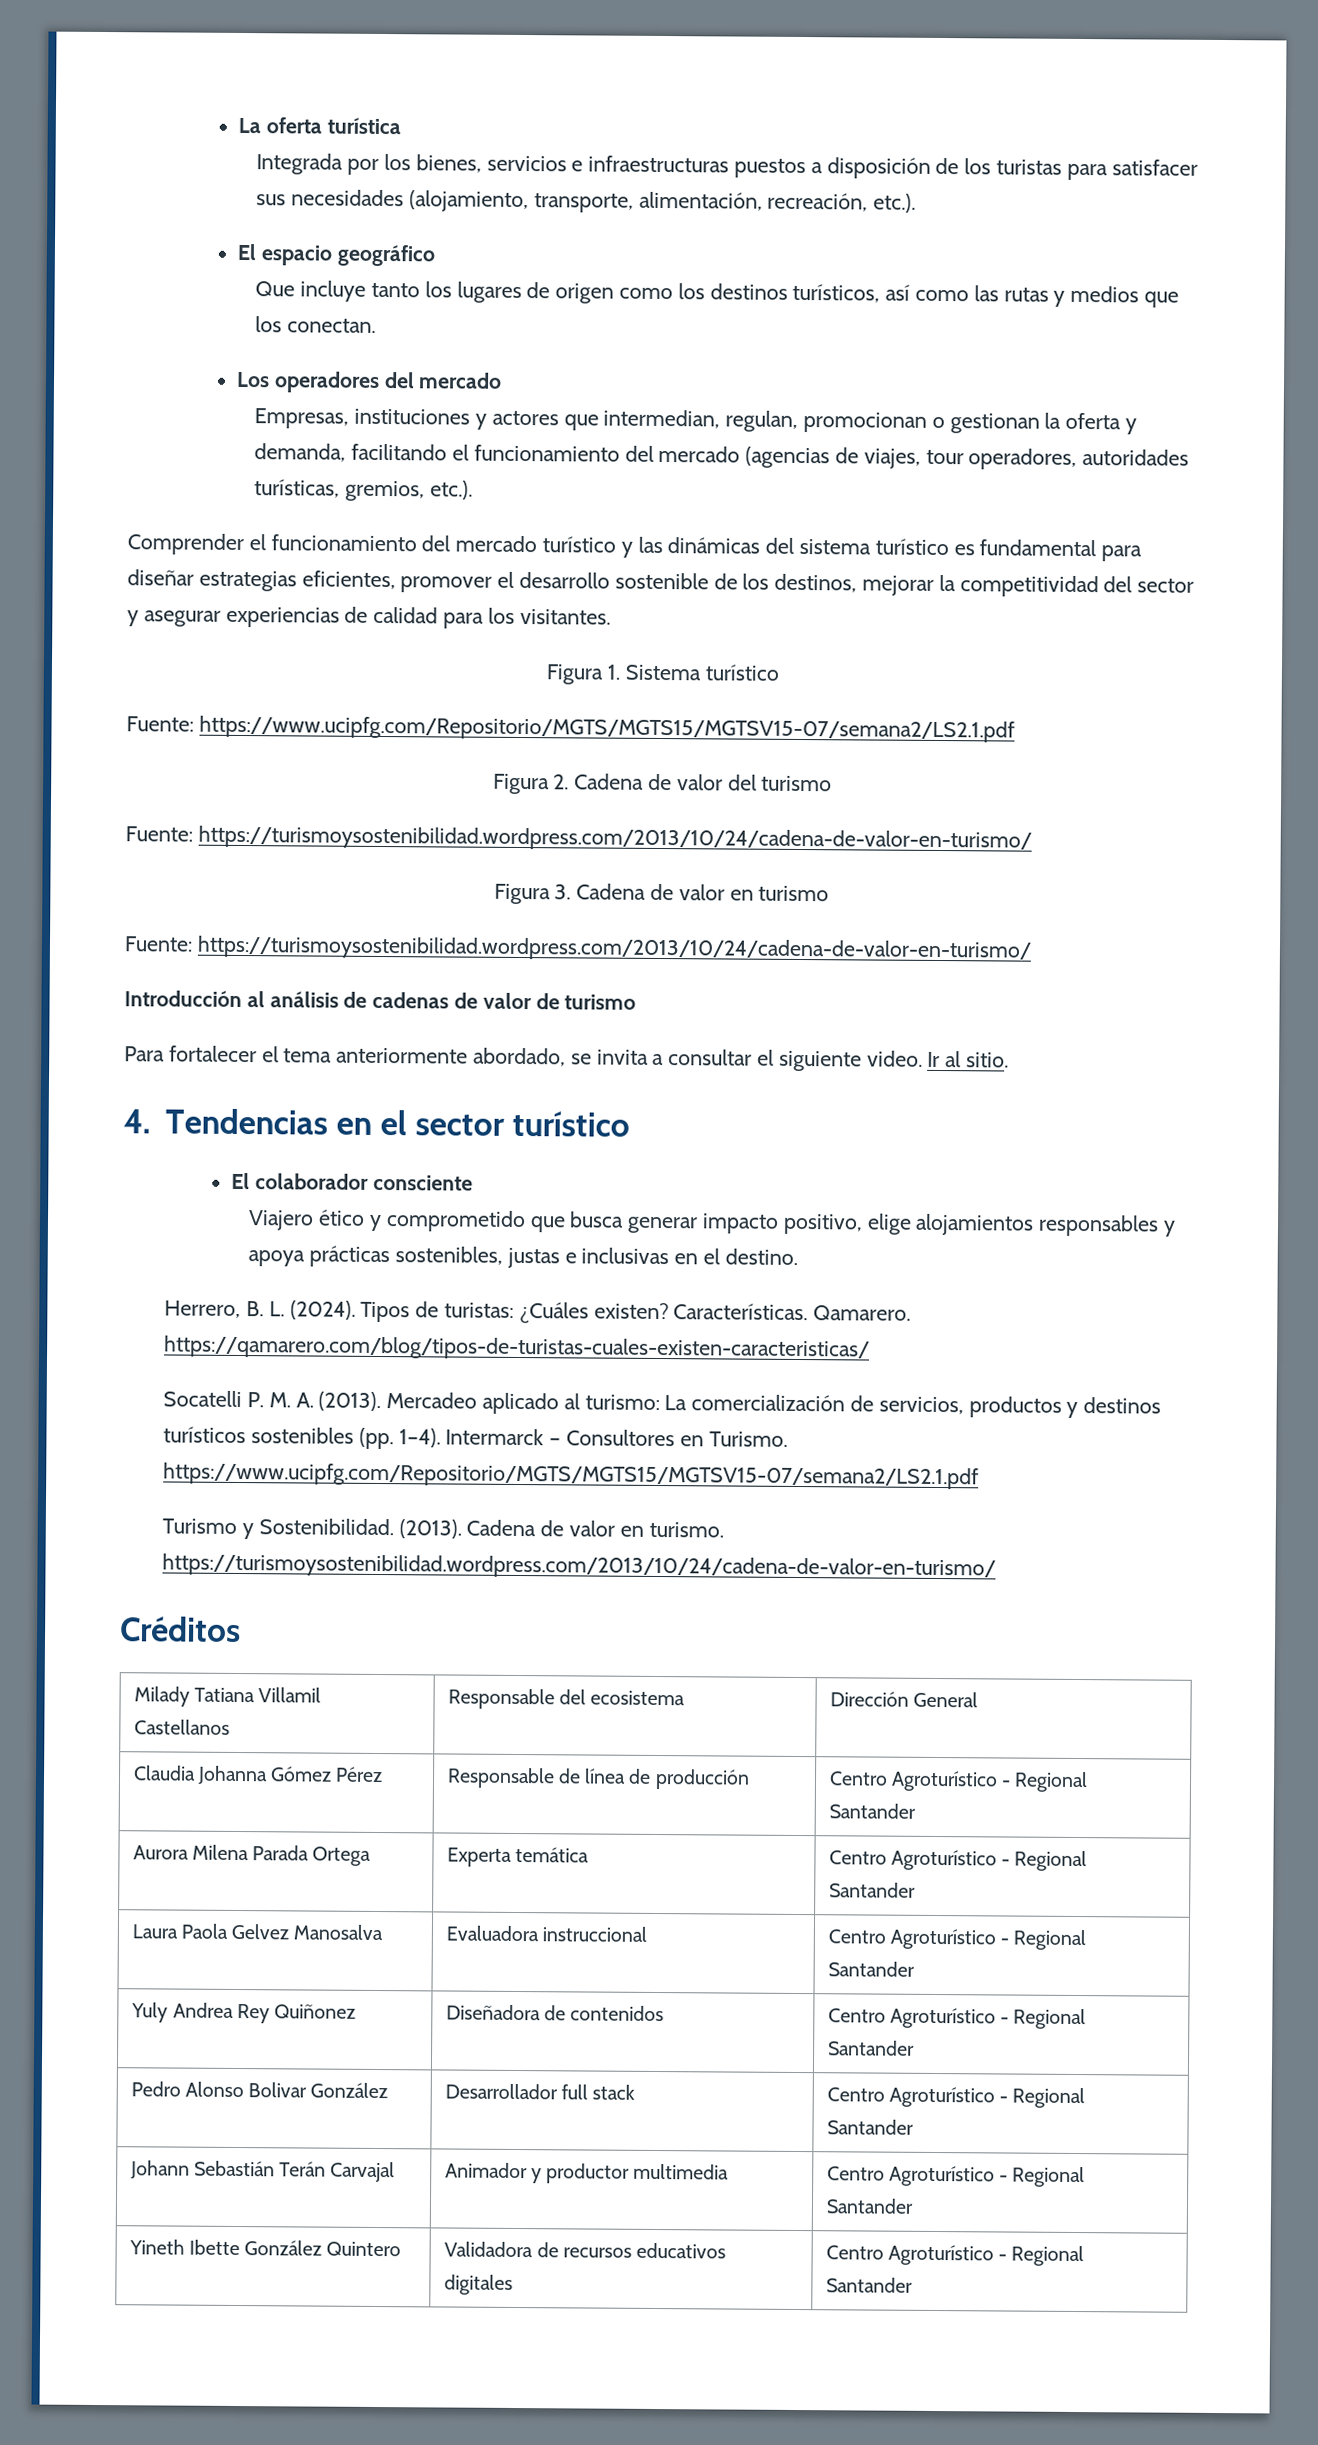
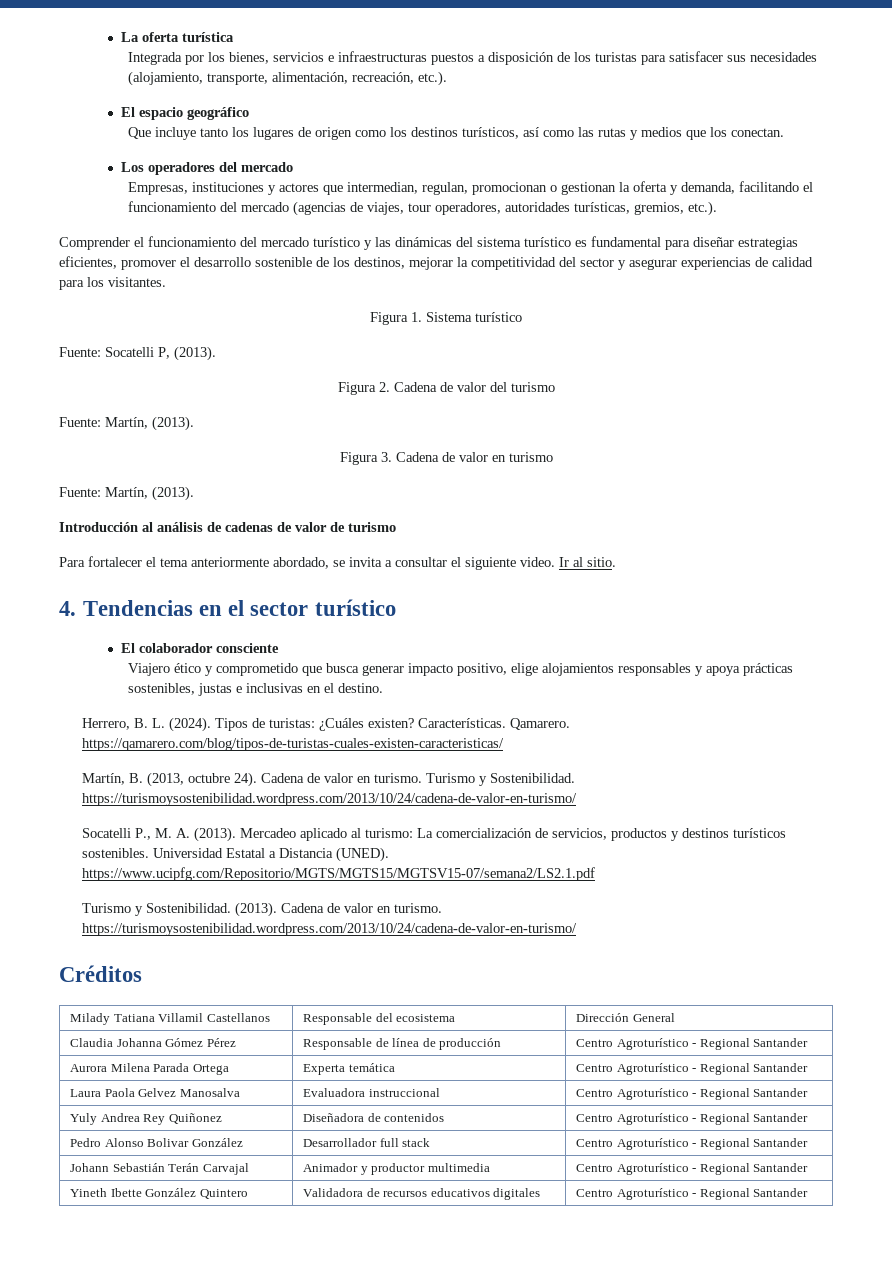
[198,715,1015,743] https://www.ucipfg.com/Repositorio/MGTS/MGTS15/MGTSV15-07/semana2/LS2.1.pdf -> [105,346,216,361] Socatelli P, (2013).
[197,825,1032,853] https://turismoysostenibilidad.wordpress.com/2013/10/24/cadena-de-valor-en-turismo/ -> [105,416,194,431] Martín, (2013).
[196,935,1032,963] https://turismoysostenibilidad.wordpress.com/2013/10/24/cadena-de-valor-en-turismo/ -> [105,486,194,501] Martín, (2013).
[163,1390,264,1408] // Socatelli P. -> [81,772,575,787] [81,793,577,806] [81,828,151,840] // Martín, B. (2013, octubre 24). Cadena de valor en turismo. Turismo y Sostenibilidad. https://turismoysostenibilidad.wordpress.com/2013/10/24/cadena-de-valor-en-turismo/ // Socatelli P.,
[250,1427,788,1450] sostenibles (pp. 1–4). Intermarck – Consultores en Turismo. -> [81,847,389,862] sostenibles. Universidad Estatal a Distancia (UNED).

